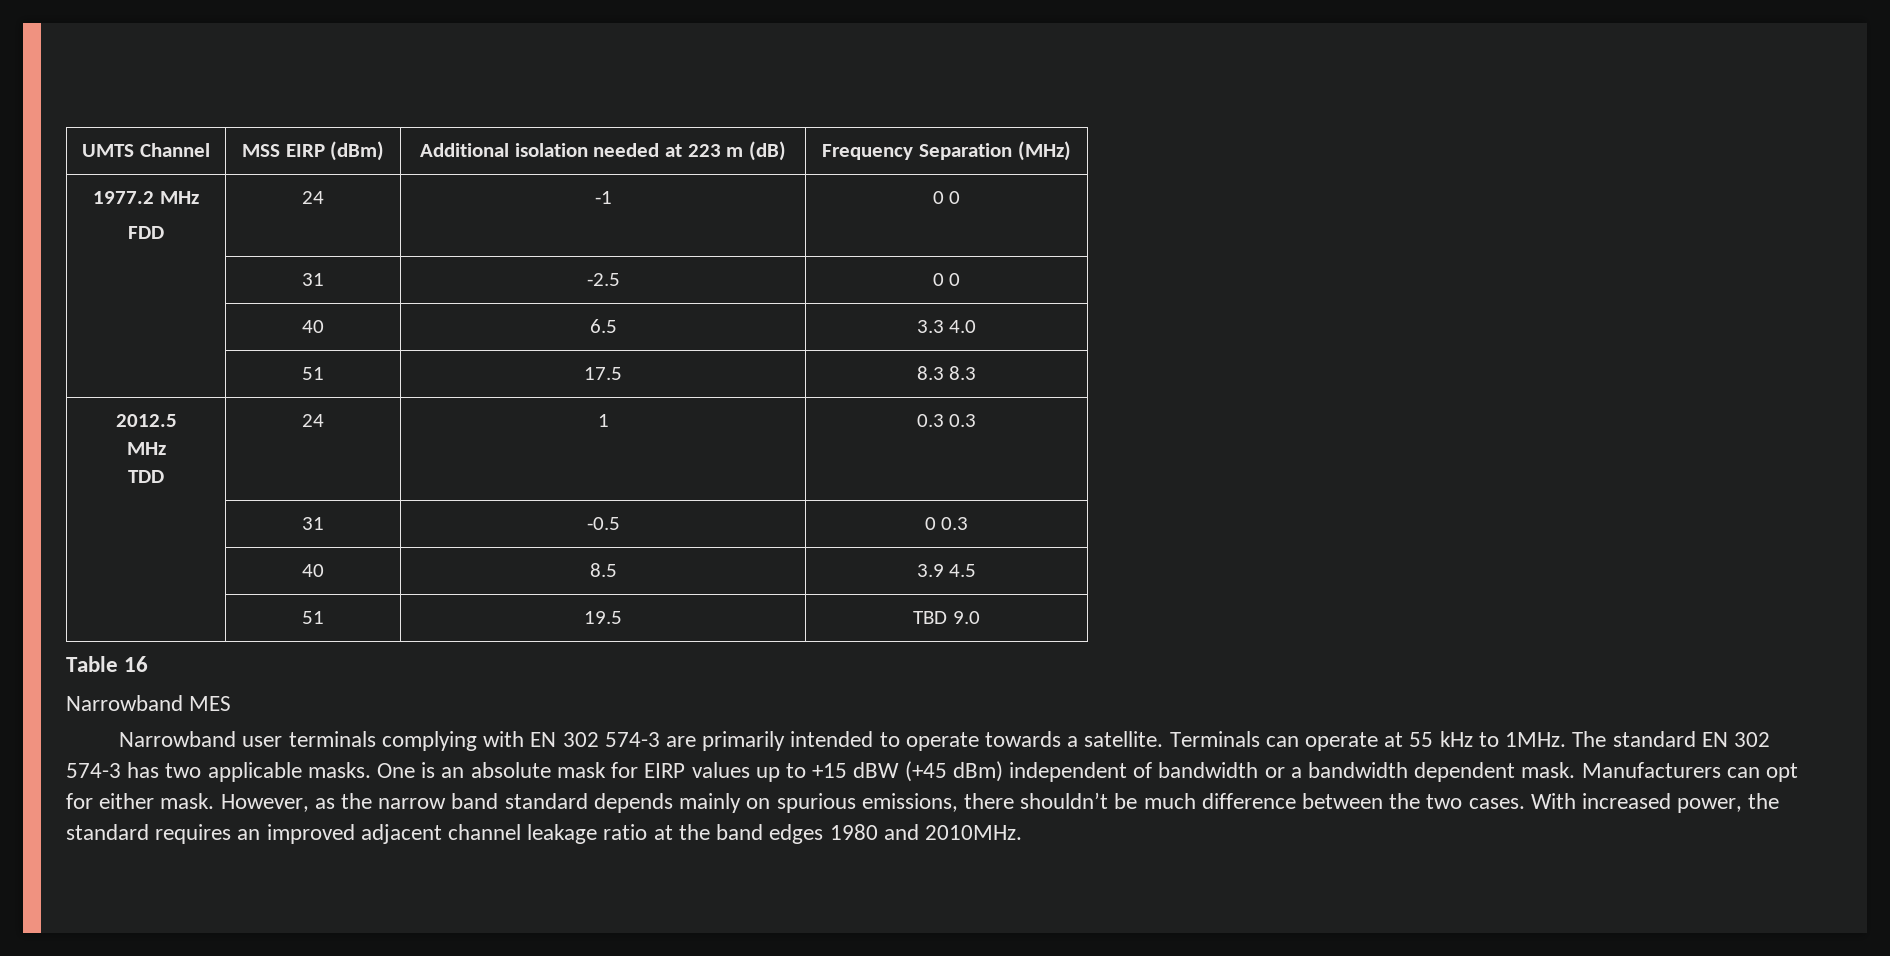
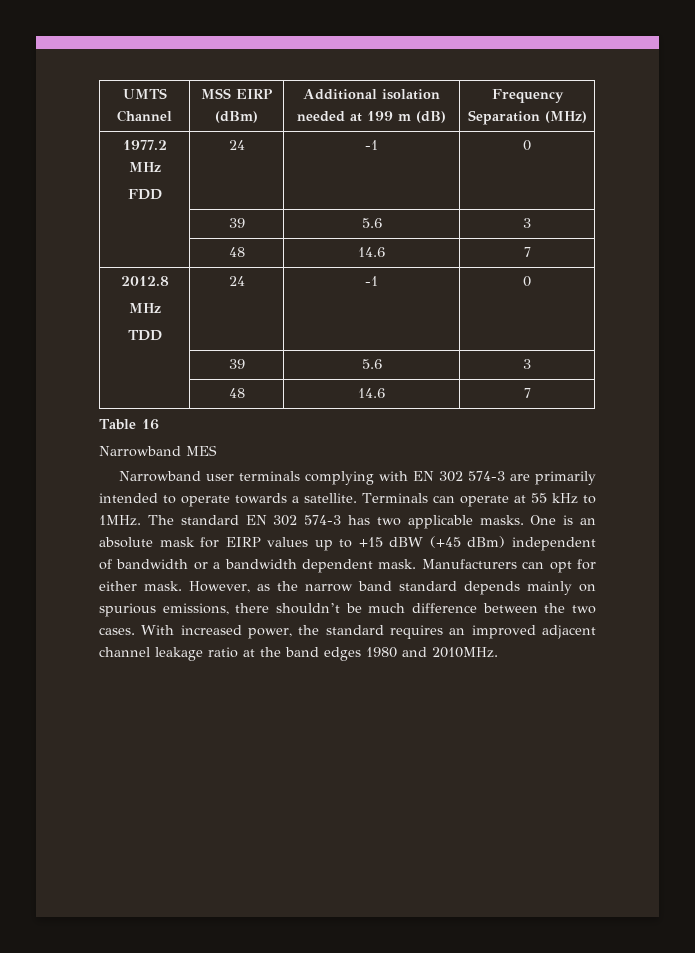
[687,144,721,157] 223 -> [367,111,393,121] 199
[949,191,961,204] [302,273,324,286] [586,273,620,286] [932,273,961,286] [302,320,324,333] [589,319,617,333] [916,320,977,333] [302,367,324,380] [584,367,622,380] [916,366,977,380] [115,414,177,427] [126,442,166,455] [128,470,164,483] [302,414,324,427] [597,414,609,427] [916,414,977,427] [302,517,324,530] [586,517,620,530] [924,517,969,530] [302,564,324,577] [589,563,617,577] [916,564,977,577] [302,611,324,624] [584,611,622,624] [913,611,980,624] 0 // | 31 | -2.5 | 0 0 // | 40 | 6.5 | 3.3 4.0 // | 51 | 17.5 | 8.3 8.3 // 2012.5 // MHz // TDD | 24 | 1 | 0.3 0.3 // | 31 | -0.5 | 0 0.3 // | 40 | 8.5 | 3.9 4.5 // | 51 | 19.5 | TBD 9.0 -> [228,218,245,228] [361,218,382,228] [523,218,531,228] [228,247,245,257] [358,247,385,257] [523,247,531,257] [120,276,169,286] [128,303,161,313] [127,330,162,341] [228,276,245,286] [365,276,378,286] [523,276,531,287] [228,359,245,369] [361,359,382,369] [523,359,531,369] [228,388,245,398] [358,388,385,398] [523,388,531,398] // | 39 | 5.6 | 3 // | 48 | 14.6 | 7 // 2012.8 // MHz // TDD | 24 | -1 | 0 // | 39 | 5.6 | 3 // | 48 | 14.6 | 7

